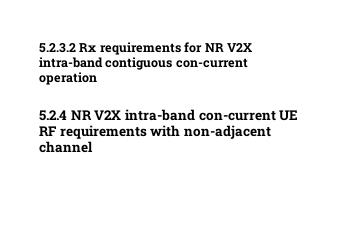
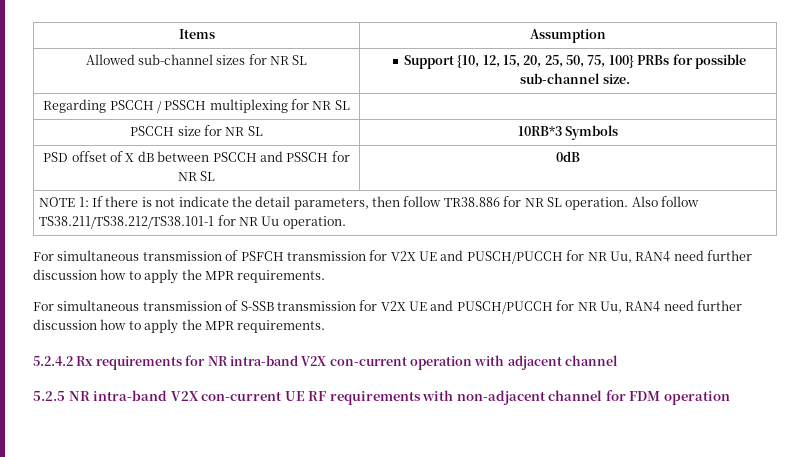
[39,43,76,53] 5.2.3.2 -> [178,29,215,39] [530,29,606,43] [85,54,308,65] [403,54,746,69] [520,73,630,84] [43,99,350,113] [130,125,263,136] [517,125,619,140] [43,151,350,162] [177,171,216,181] [556,151,580,162] [39,196,699,210] [39,215,346,229] [33,250,752,264] [33,269,326,284] [33,300,742,314] [33,319,326,334] [33,356,73,366] Items | Assumption // Allowed sub-channel sizes for NR SL | Support {10, 12, 15, 20, 25, 50, 75, 100} PRBs for possible sub-channel size. // Regarding PSCCH / PSSCH multiplexing for NR SL | // PSCCH size for NR SL | 10RB*3 Symbols // PSD offset of X dB between PSCCH and PSSCH for NR SL | 0dB // NOTE 1: If there is not indicate the detail parameters, then follow TR38.886 for NR SL operation. Also follow TS38.211/TS38.212/TS38.101-1 for NR Uu operation. // For simultaneous transmission of PSFCH transmission for V2X UE and PUSCH/PUCCH for NR Uu, RAN4 need further discussion how to apply the MPR requirements. // For simultaneous transmission of S-SSB transmission for V2X UE and PUSCH/PUCCH for NR Uu, RAN4 need further discussion how to apply the MPR requirements. // 5.2.4.2
[226,43,252,52] [39,57,173,70] V2X intra-band contiguous -> [229,355,327,366] intra-band V2X
[39,109,195,121] // 5.2.4 NR V2X intra-band -> [474,355,619,370] [33,390,199,401] with adjacent channel // 5.2.5 NR intra-band V2X
(93, 147) none -> [605,390,730,405] for FDM operation

